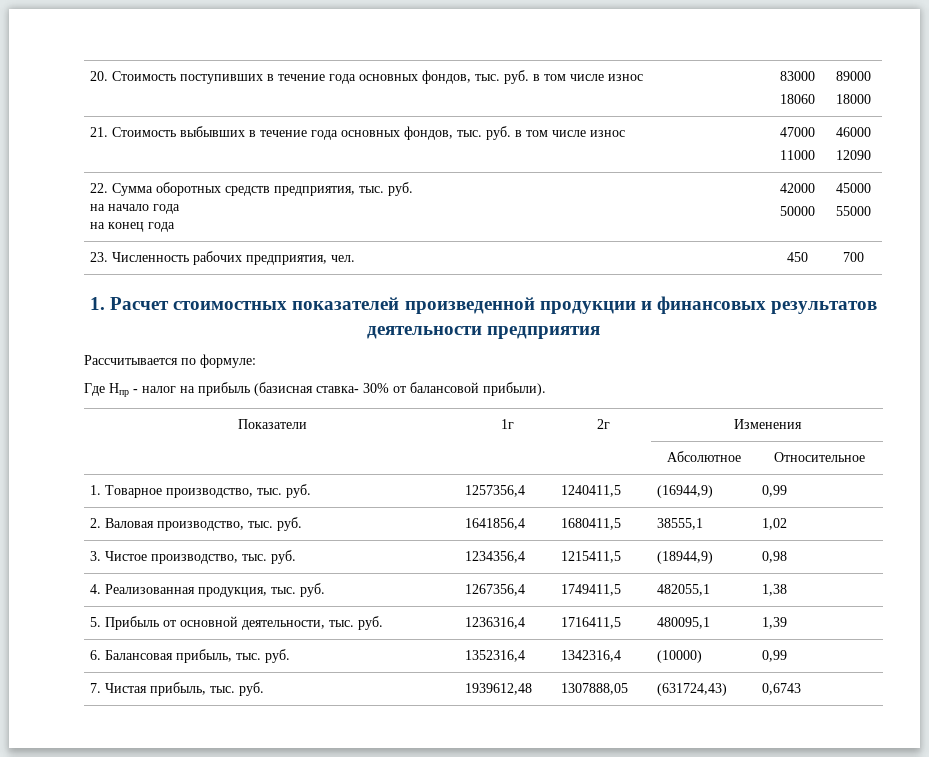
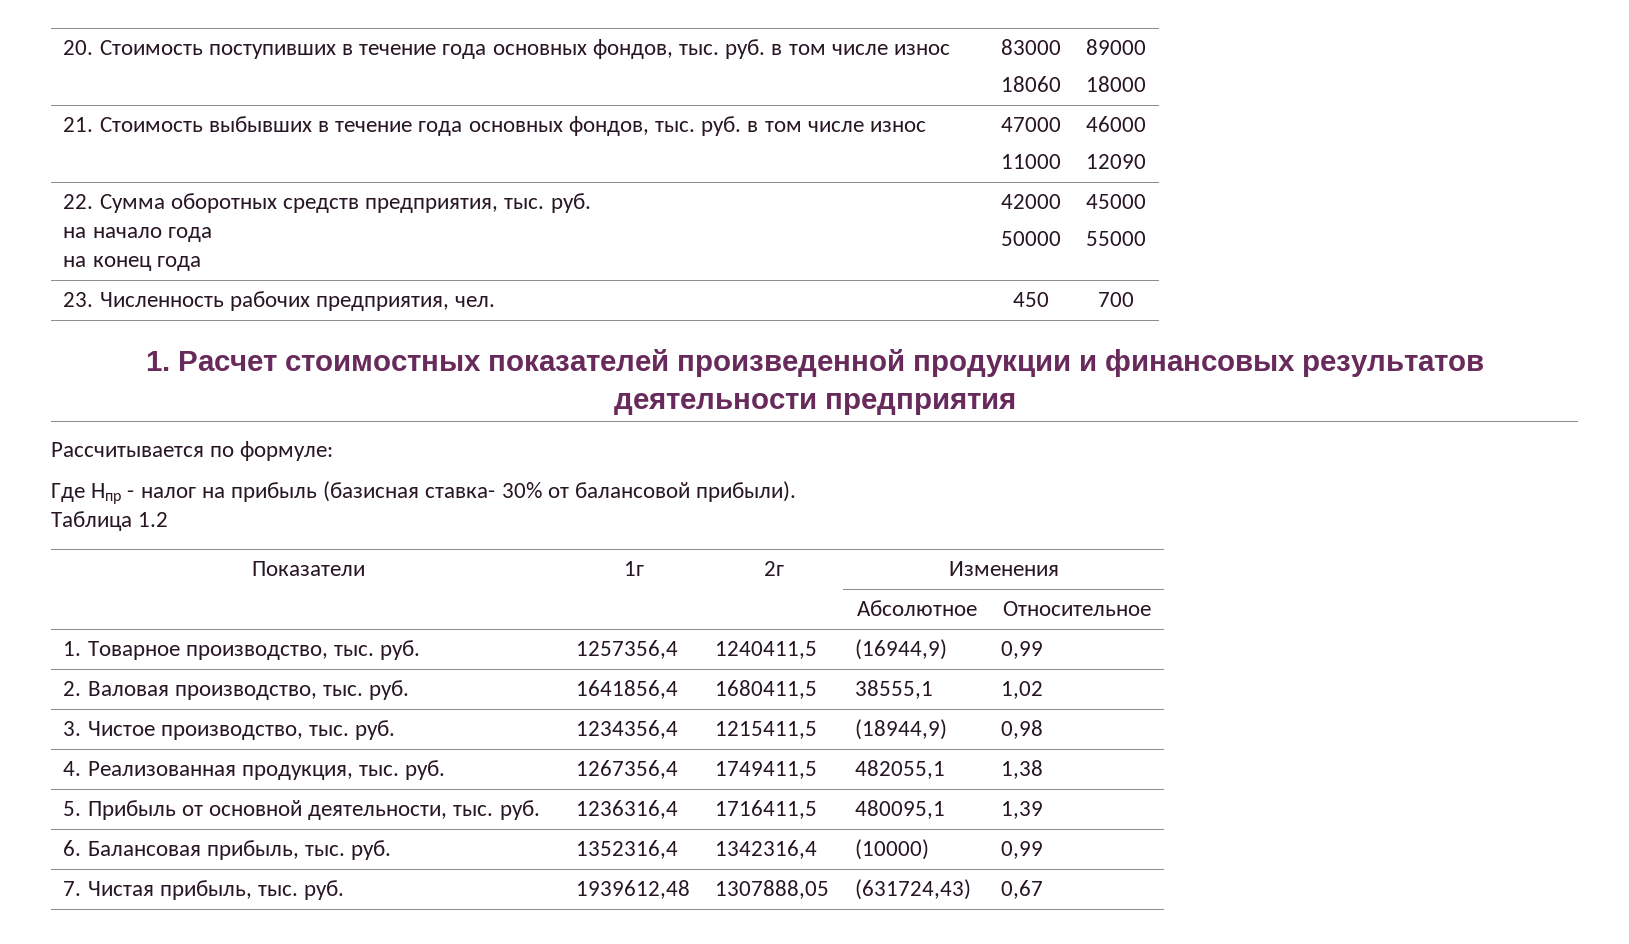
(546, 389) none -> [51,511,169,531] // Таблица 1.2
[762,683,802,695] 0,6743 -> [1001,880,1044,899] 0,67

